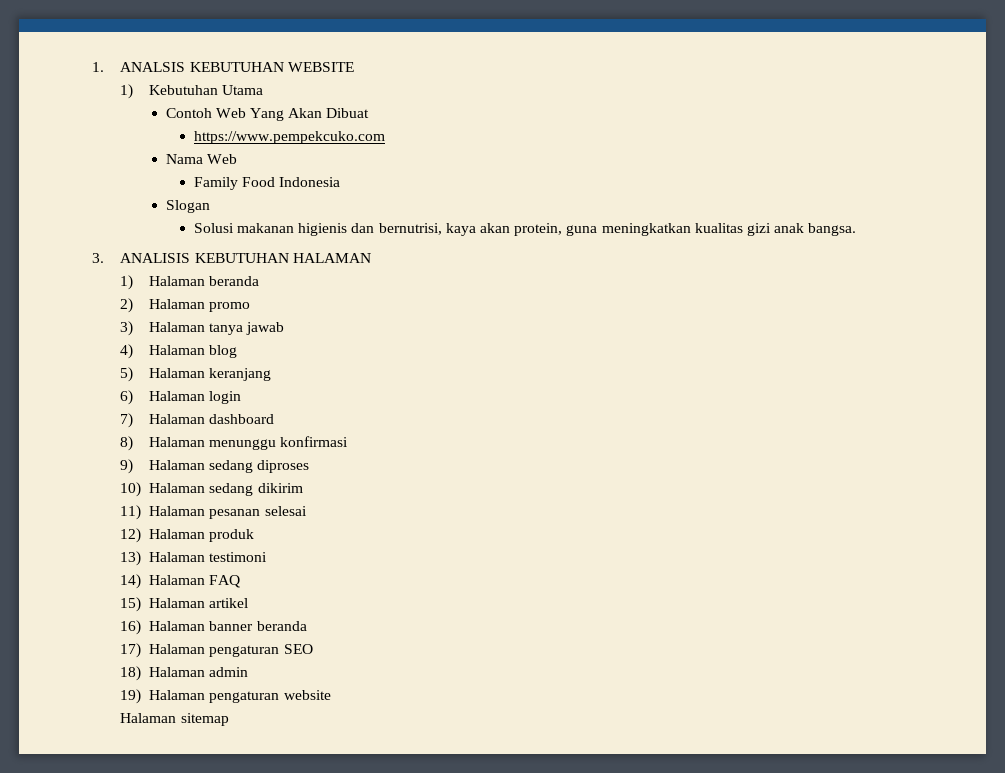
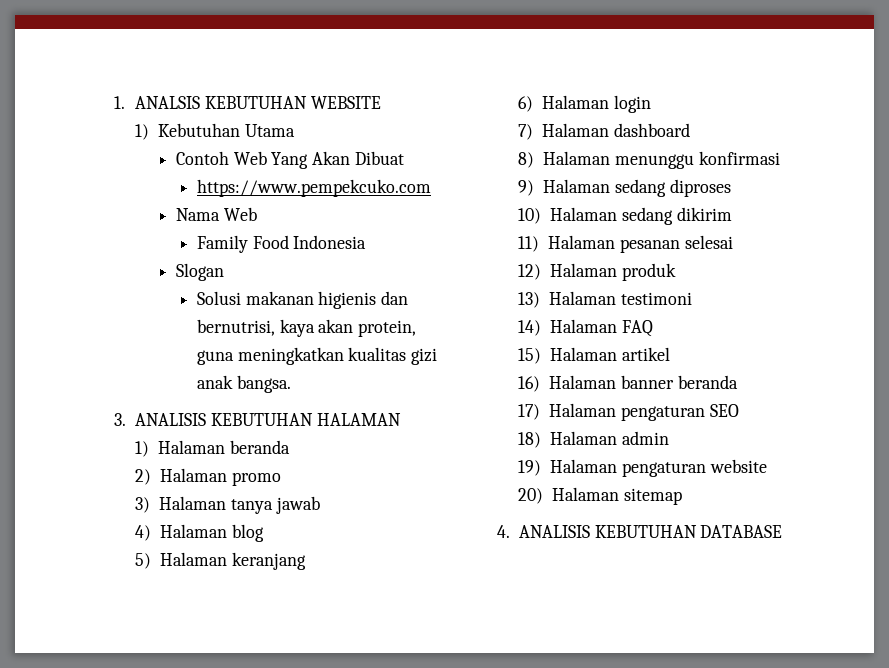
(331, 695) none -> [518,488,544,504] 20)
(229, 719) none -> [497,525,783,538] // 4. ANALISIS KEBUTUHAN DATABASE

